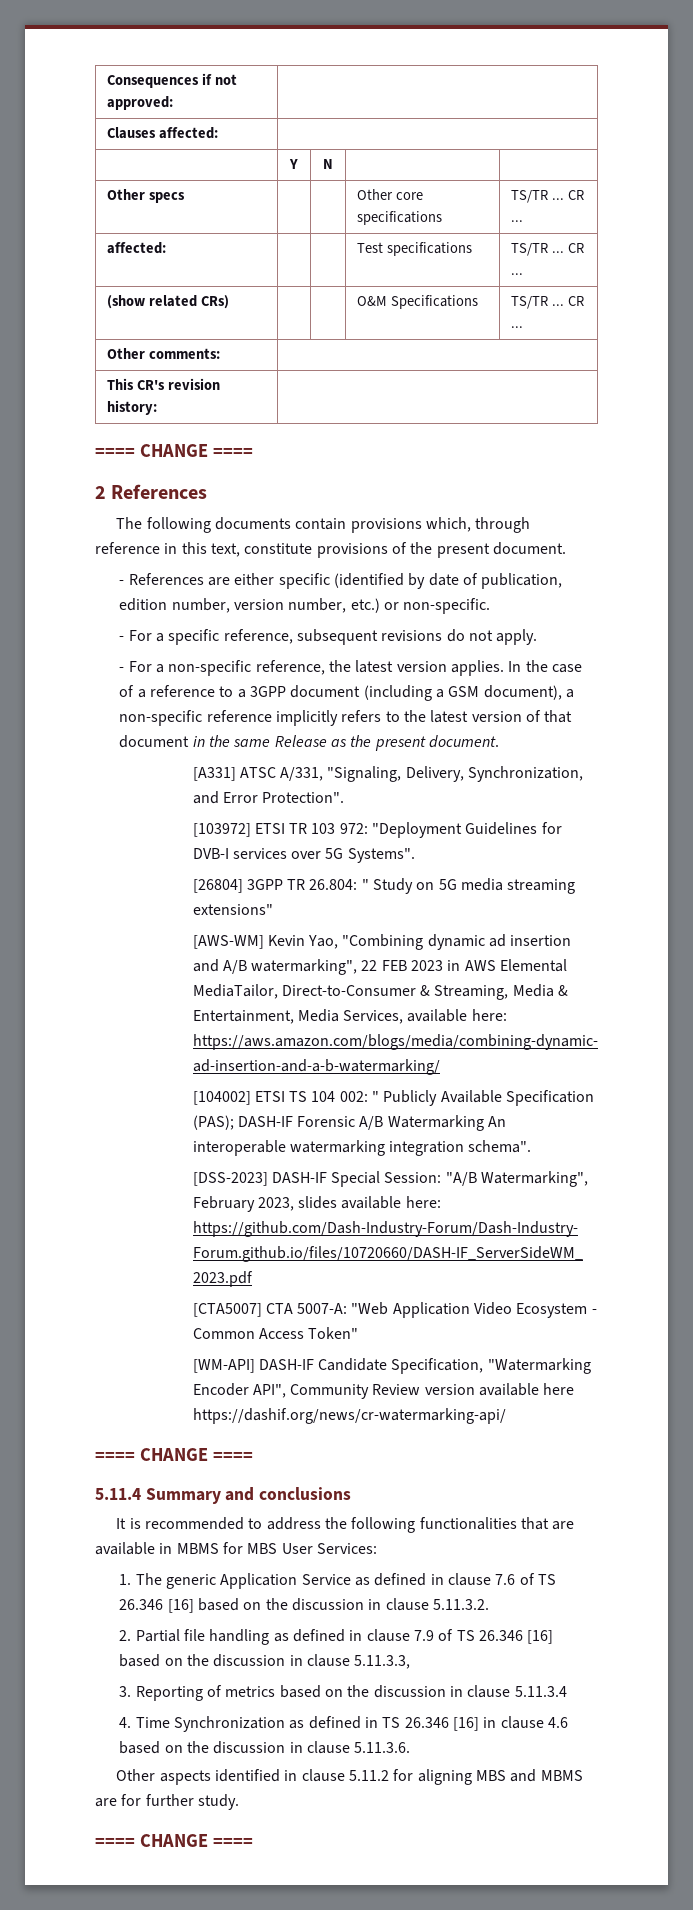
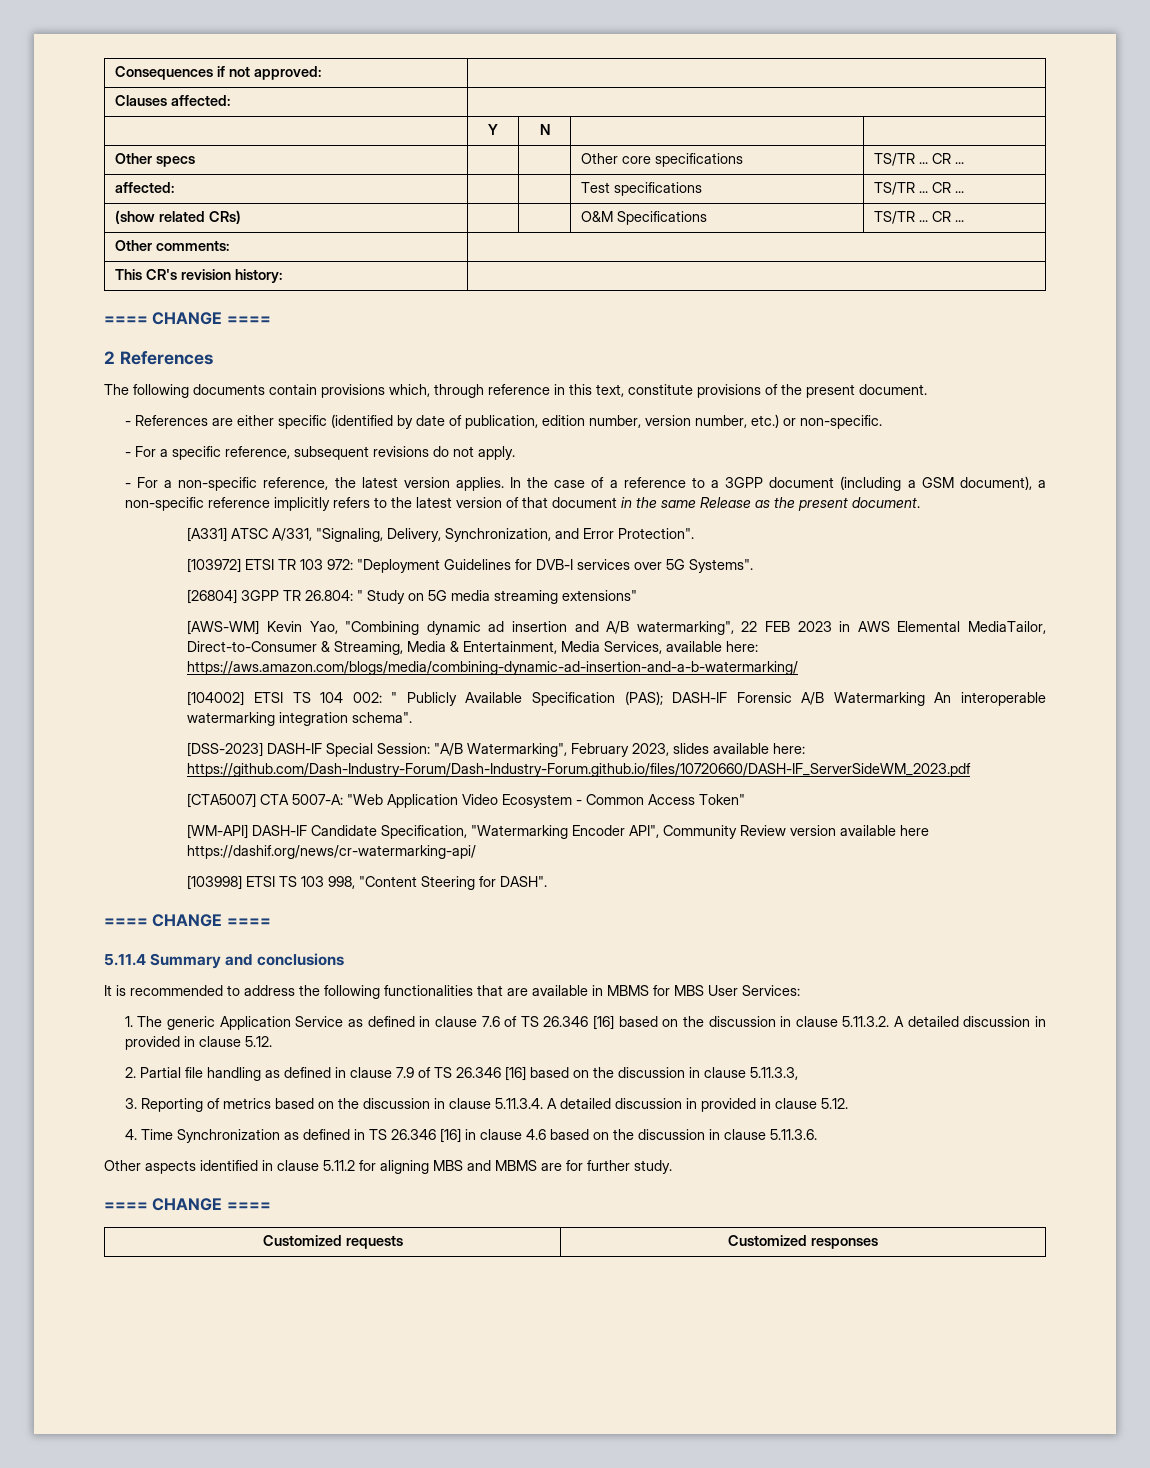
(506, 1416) none -> [187,875,548,890] // [103998] ETSI TS 103 998, "Content Steering for DASH".
(489, 1604) none -> [894,1016,1047,1027] [124,1036,272,1050] A detailed discussion in provided in clause 5.12.
[514,1686,567,1697] 5.11.3.4 -> [494,1098,848,1112] 5.11.3.4. A detailed discussion in provided in clause 5.12.
(253, 1842) none -> [262,1235,403,1249] [728,1235,878,1249] // Customized requests | Customized responses

